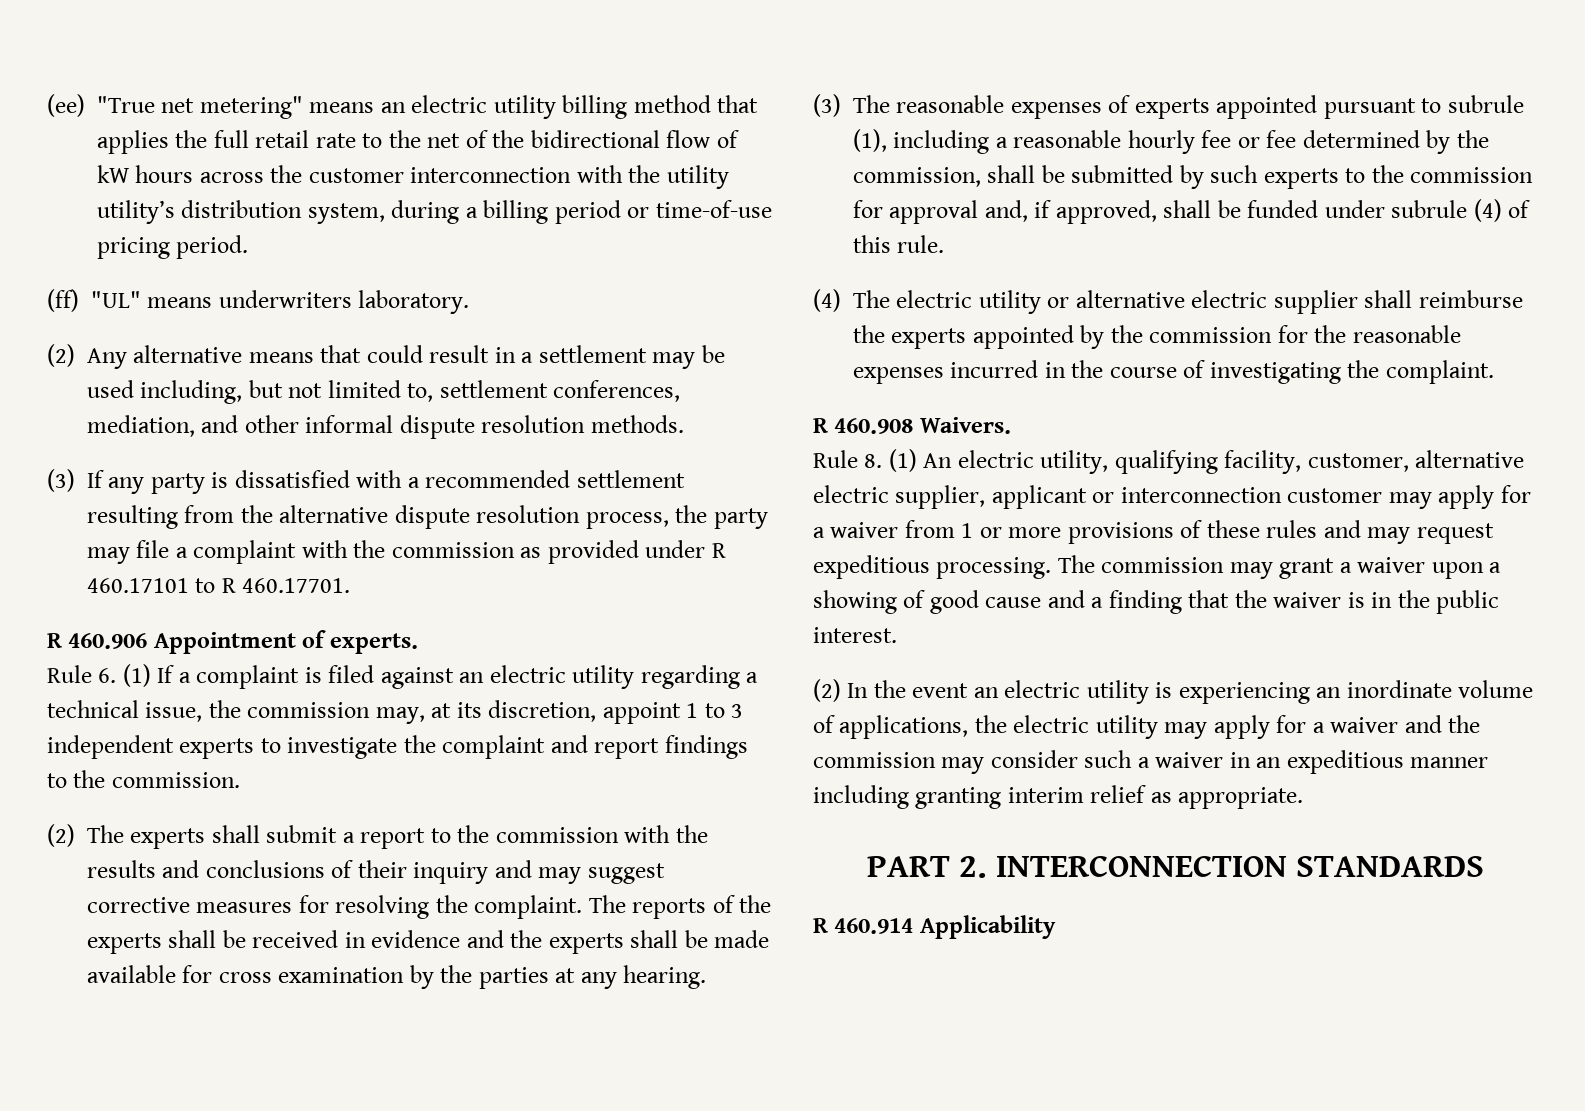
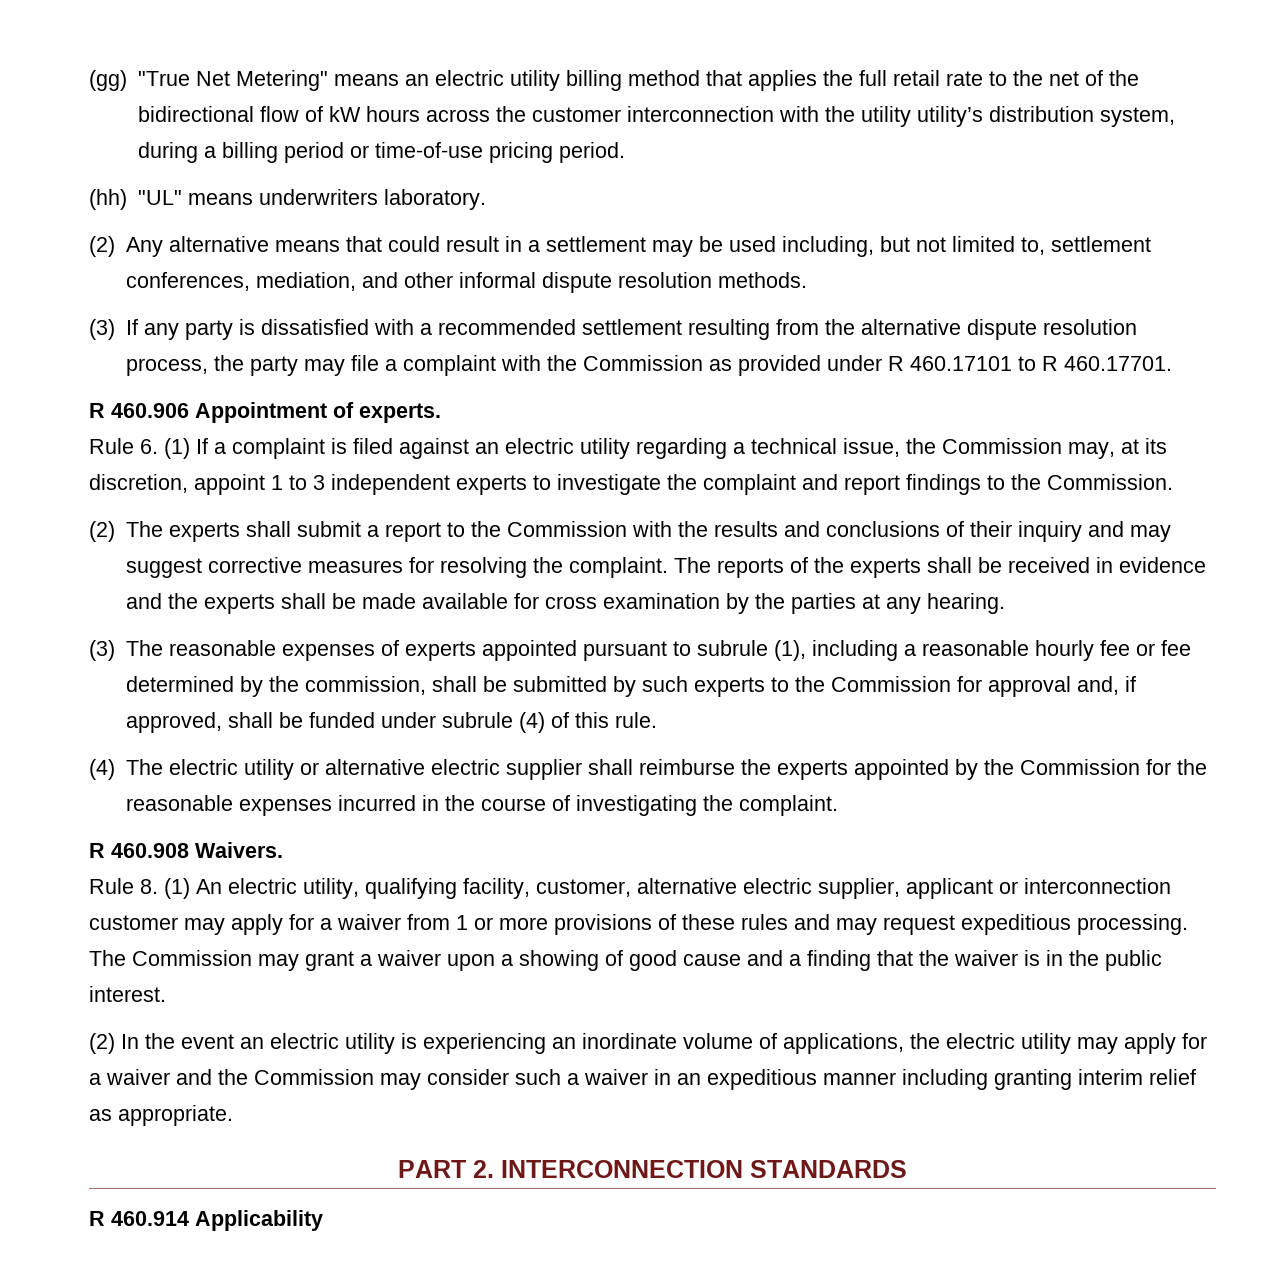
[47,94,303,119] (ee) "True net metering" -> [89,70,328,91] (gg) "True Net Metering"
[47,289,79,312] (ff) -> [89,189,127,210] (hh)
[391,542,515,558] commission -> [582,355,703,371] Commission
[247,702,371,718] commission -> [942,438,1062,454] Commission
[111,772,240,788] commission. -> [1047,474,1173,490] Commission.
[495,827,619,843] commission -> [506,521,627,537] Commission
[1410,167,1534,183] commission -> [830,676,951,692] Commission
[1149,327,1273,343] commission -> [1019,759,1140,775] Commission
[1101,557,1225,573] commission -> [132,950,252,966] Commission
[813,752,936,768] commission -> [254,1069,374,1085] Commission

